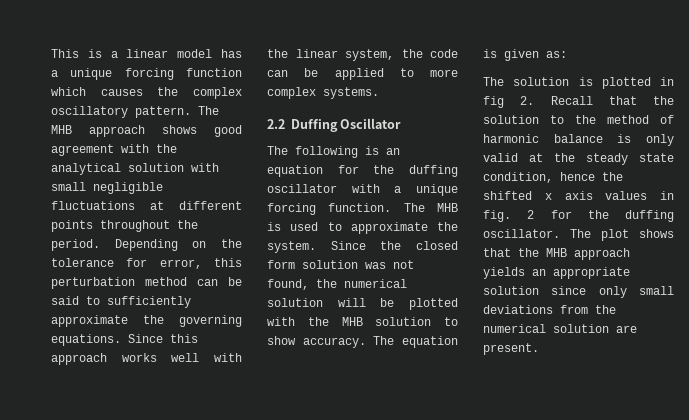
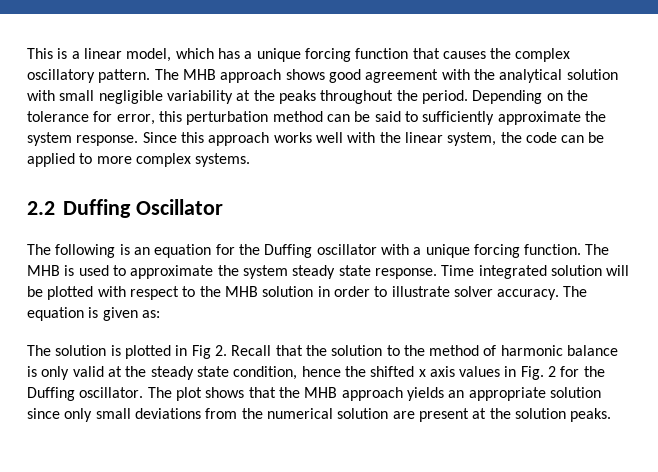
[177,49,213,58] model -> [126,48,214,62] model, which
[51,87,86,96] which -> [412,48,440,59] that
[51,201,242,210] [51,220,93,232] fluctuations at different points -> [166,90,316,104] variability at the peaks
[179,315,242,327] [51,334,121,346] governing equations. -> [27,132,139,146] system response.
[409,165,458,177] duffing -> [264,244,313,258] Duffing
[267,241,458,253] [267,260,414,269] [267,279,407,290] system. Since the closed form solution was not found, the numerical -> [242,265,547,279] system steady state response. Time integrated
(295, 321) none -> [129,286,196,300] respect to
[444,317,458,326] [267,336,296,345] to show -> [317,286,493,297] in order to illustrate solver
[483,96,504,108] fig -> [191,345,211,359] Fig
[483,210,511,222] fig. -> [520,366,544,380] Fig.
[625,210,674,222] duffing -> [27,387,75,401] Duffing
[483,343,539,355] present. -> [418,408,612,422] present at the solution peaks.

